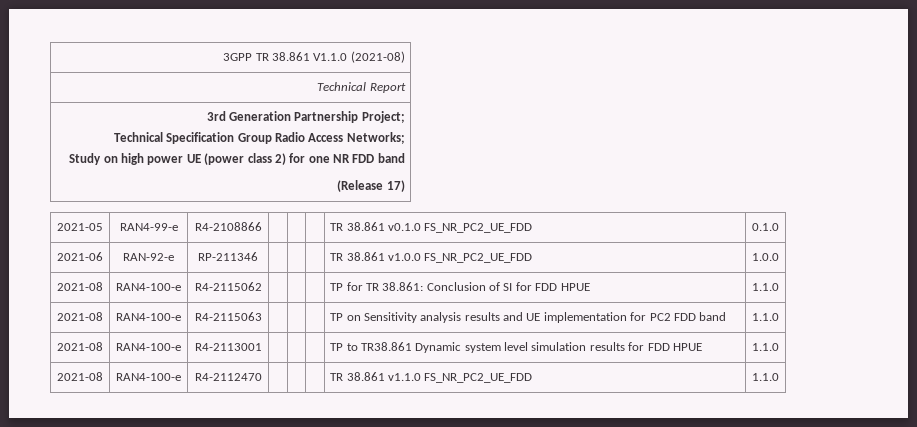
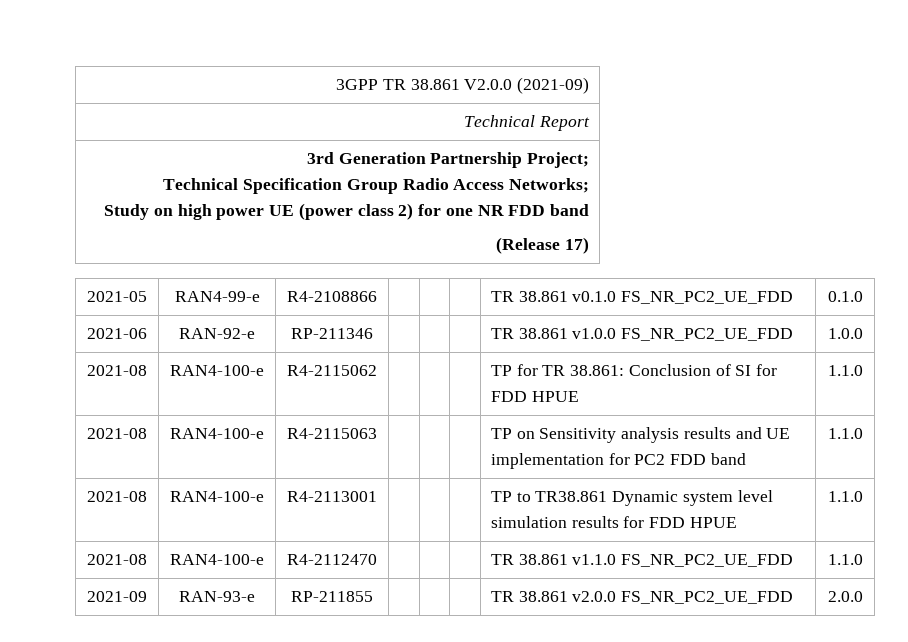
[313,51,405,63] V1.1.0 (2021-08) -> [464,77,589,94] V2.0.0 (2021-09)
(779, 377) none -> [87,591,147,602] [179,591,255,602] [291,591,373,602] [491,591,794,604] [827,591,863,602] // 2021-09 | RAN-93-e | RP-211855 | | | | TR 38.861 v2.0.0 FS_NR_PC2_UE_FDD | 2.0.0

